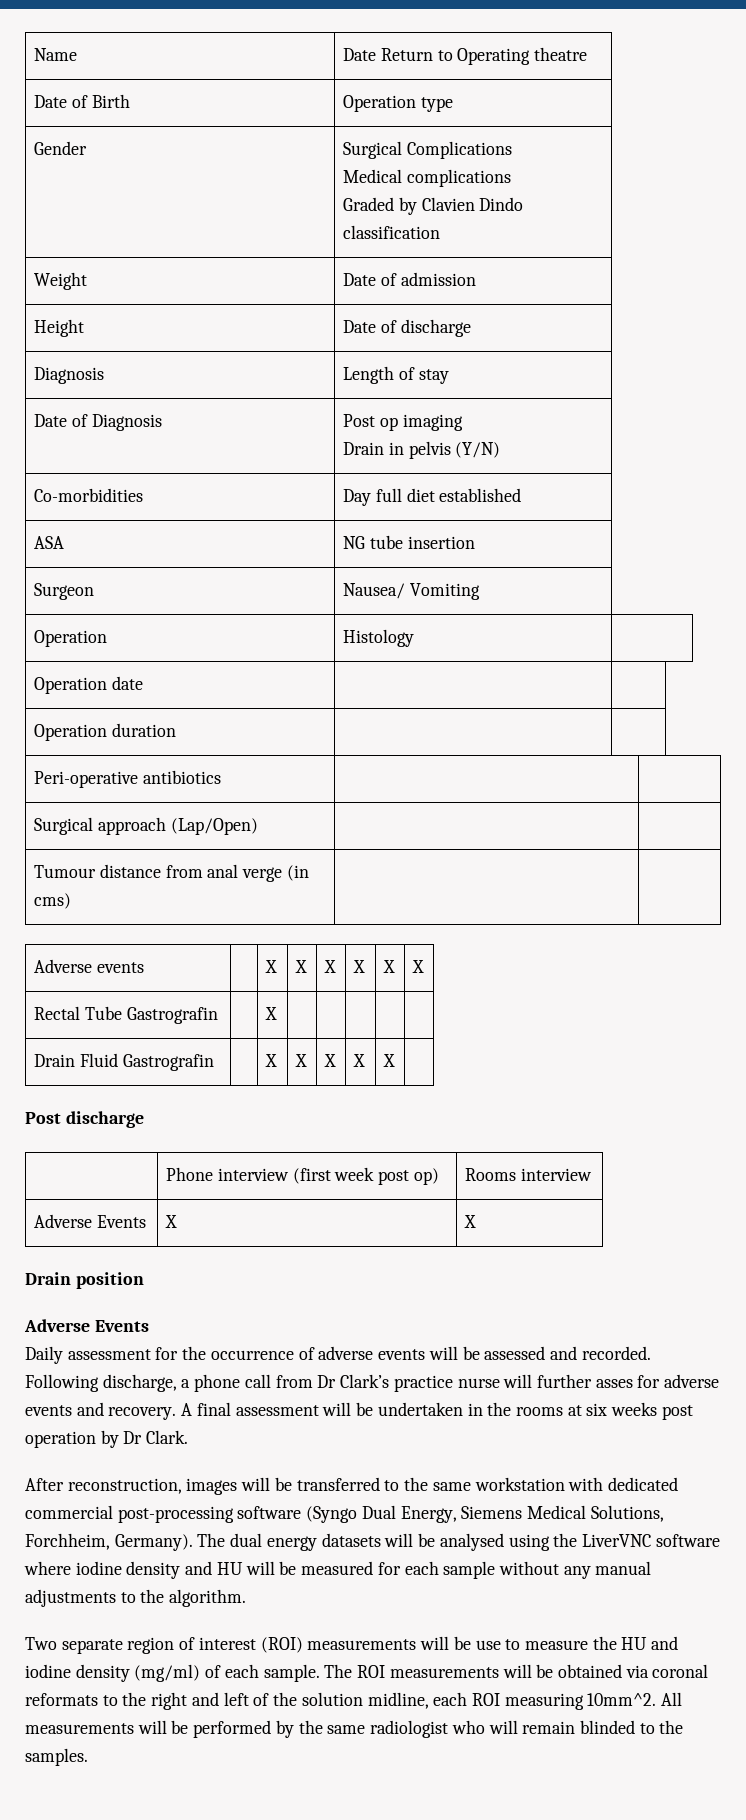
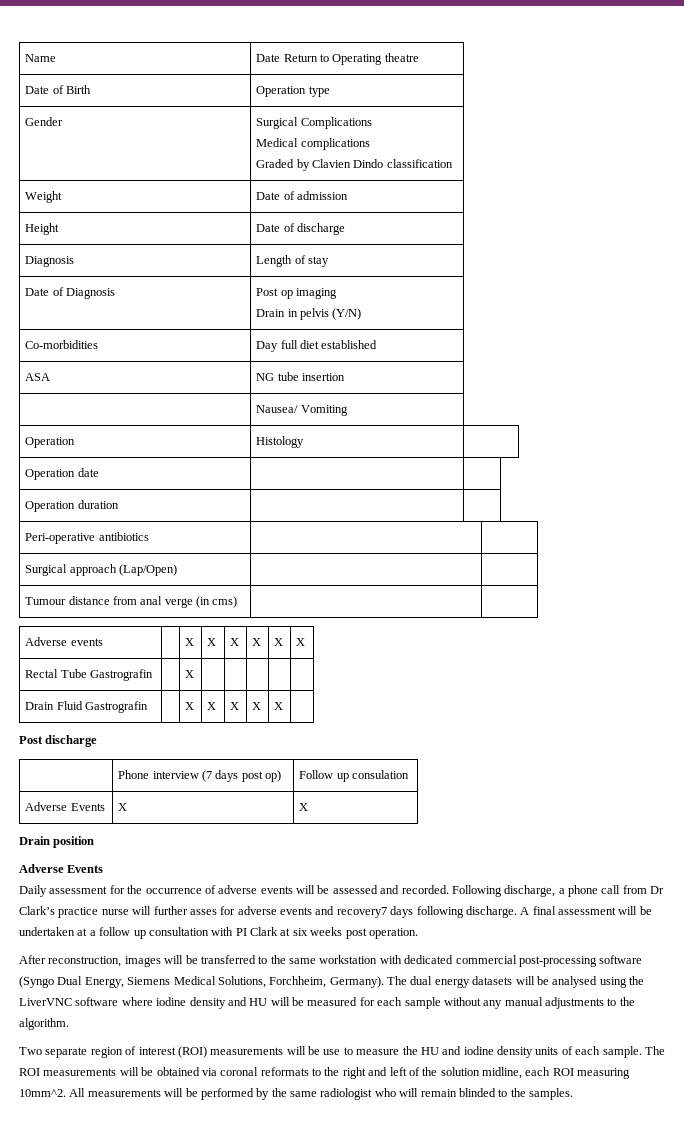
[34,583,95,600] Surgeon -> (345, 377) none
[292,1167,375,1184] (first week -> [201,770,239,782] (7 days
[465,1168,592,1181] Rooms interview -> [299,770,409,782] Follow up consulation
[108,1407,177,1420] recovery. -> [336,906,517,918] recovery7 days following discharge.
[467,1402,693,1420] [25,1430,189,1448] in the rooms at six weeks post operation by Dr Clark. -> [77,927,418,939] at a follow up consultation with PI Clark at six weeks post operation.
[134,1664,201,1682] (mg/ml) -> [535,1047,559,1055] units

